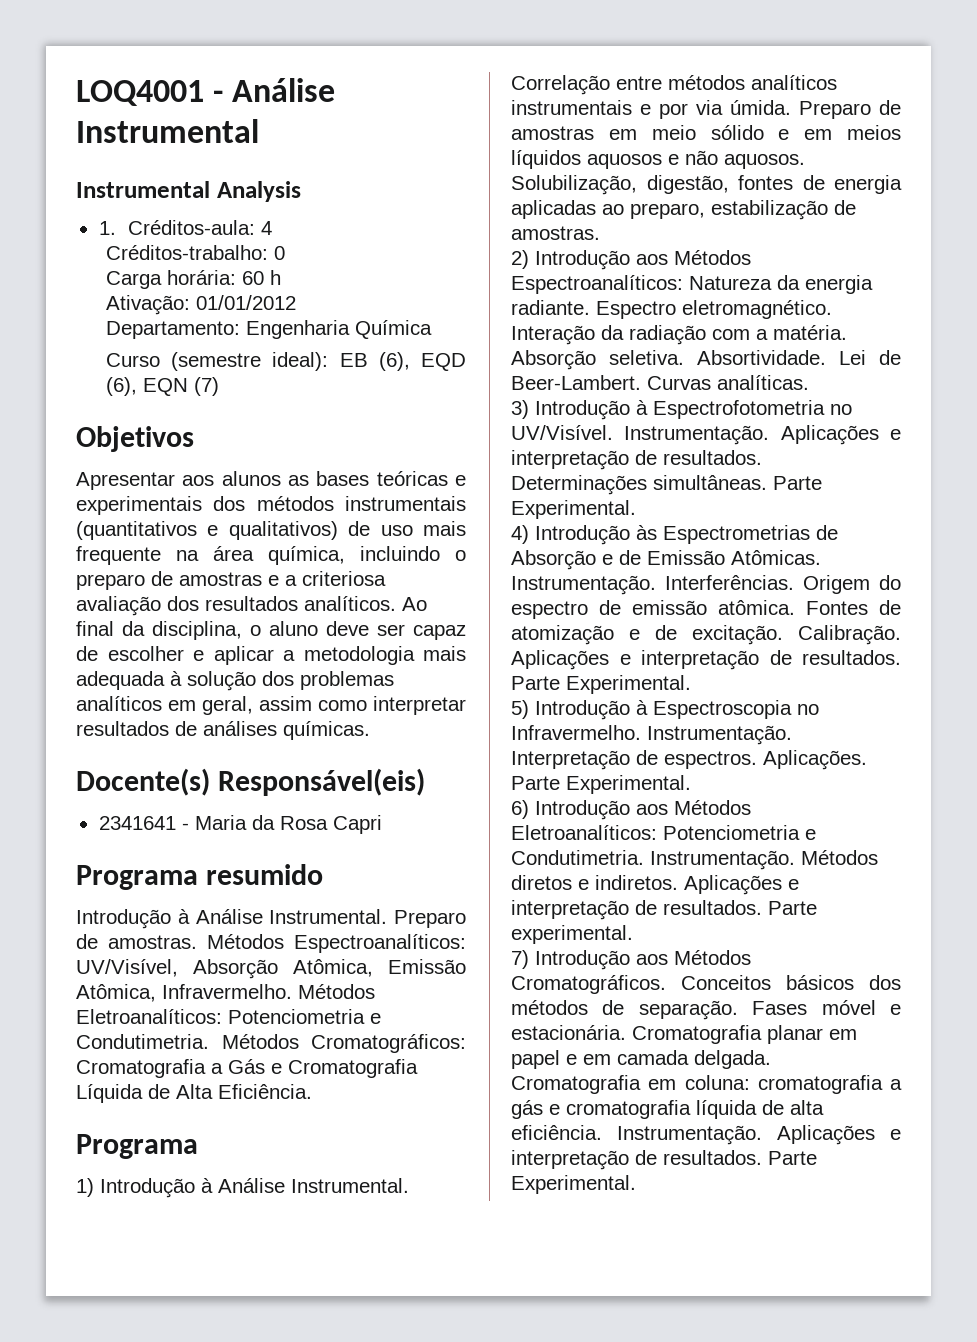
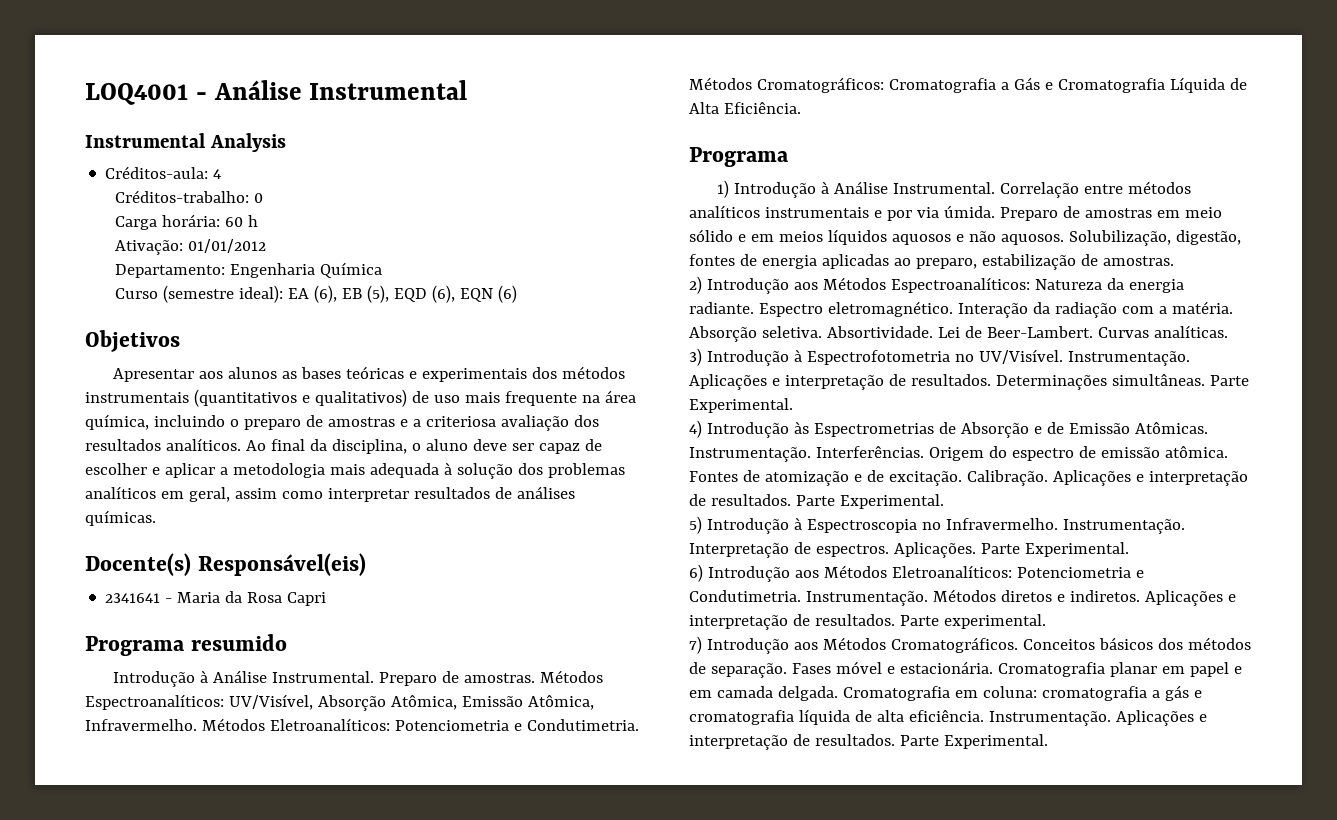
[98,221,116,235] 1. -> (286, 142) none
[339,352,410,371] EB (6), -> [287,285,389,303] EA (6), EB (5),
[193,377,219,396] (7) -> [497,285,517,303] (6)

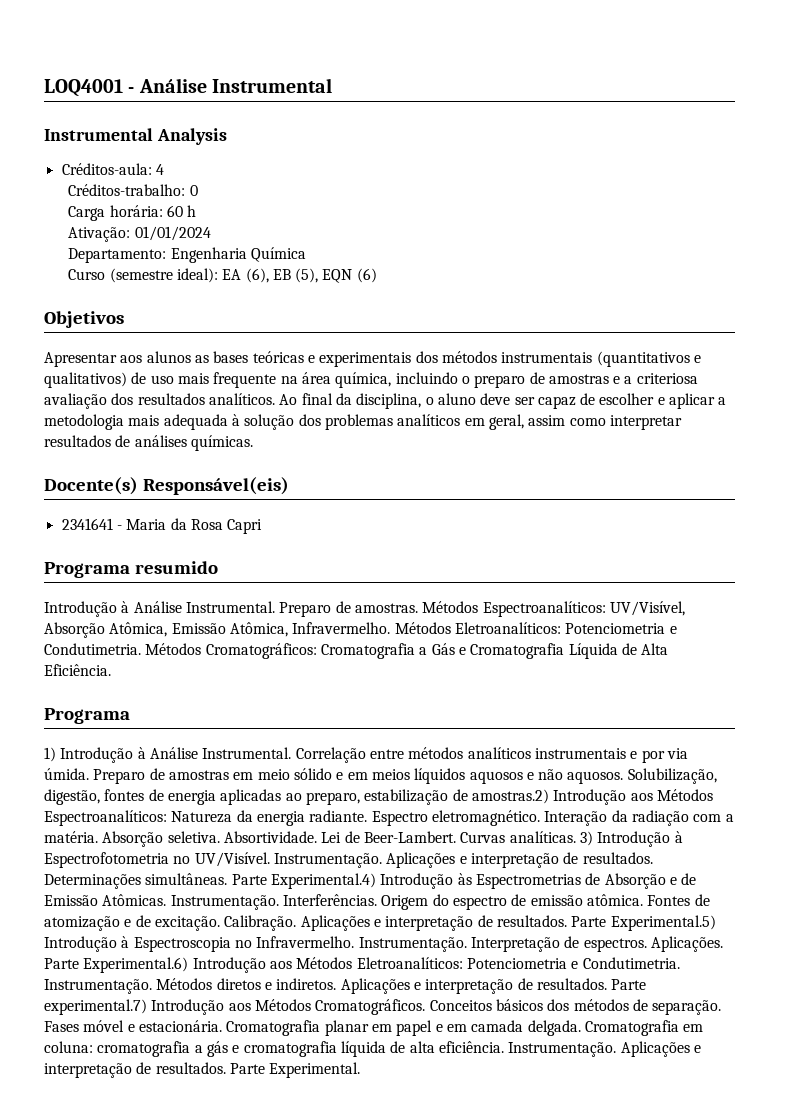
[187,239,266,253] 01/01/2012 -> [134,226,211,241] 01/01/2024
[393,285,455,303] EQD (6), -> (319, 275) none
[1102,256,1174,266] [689,276,702,294] amostras. // 2) -> [471,789,549,804] amostras.2)
(1228, 331) // -> (576, 837) none
[689,398,793,413] [689,420,702,438] Experimental. // 4) -> [270,873,376,889] Experimental.4)
[839,494,944,509] [689,516,702,534] Experimental. // 5) -> [610,915,716,931] Experimental.5)
[1024,542,1129,557] [689,564,703,582] Experimental. // 6) -> [83,957,189,973] Experimental.6)
[943,614,1046,629] [689,636,702,654] experimental. // 7) -> [44,999,147,1015] experimental.7)

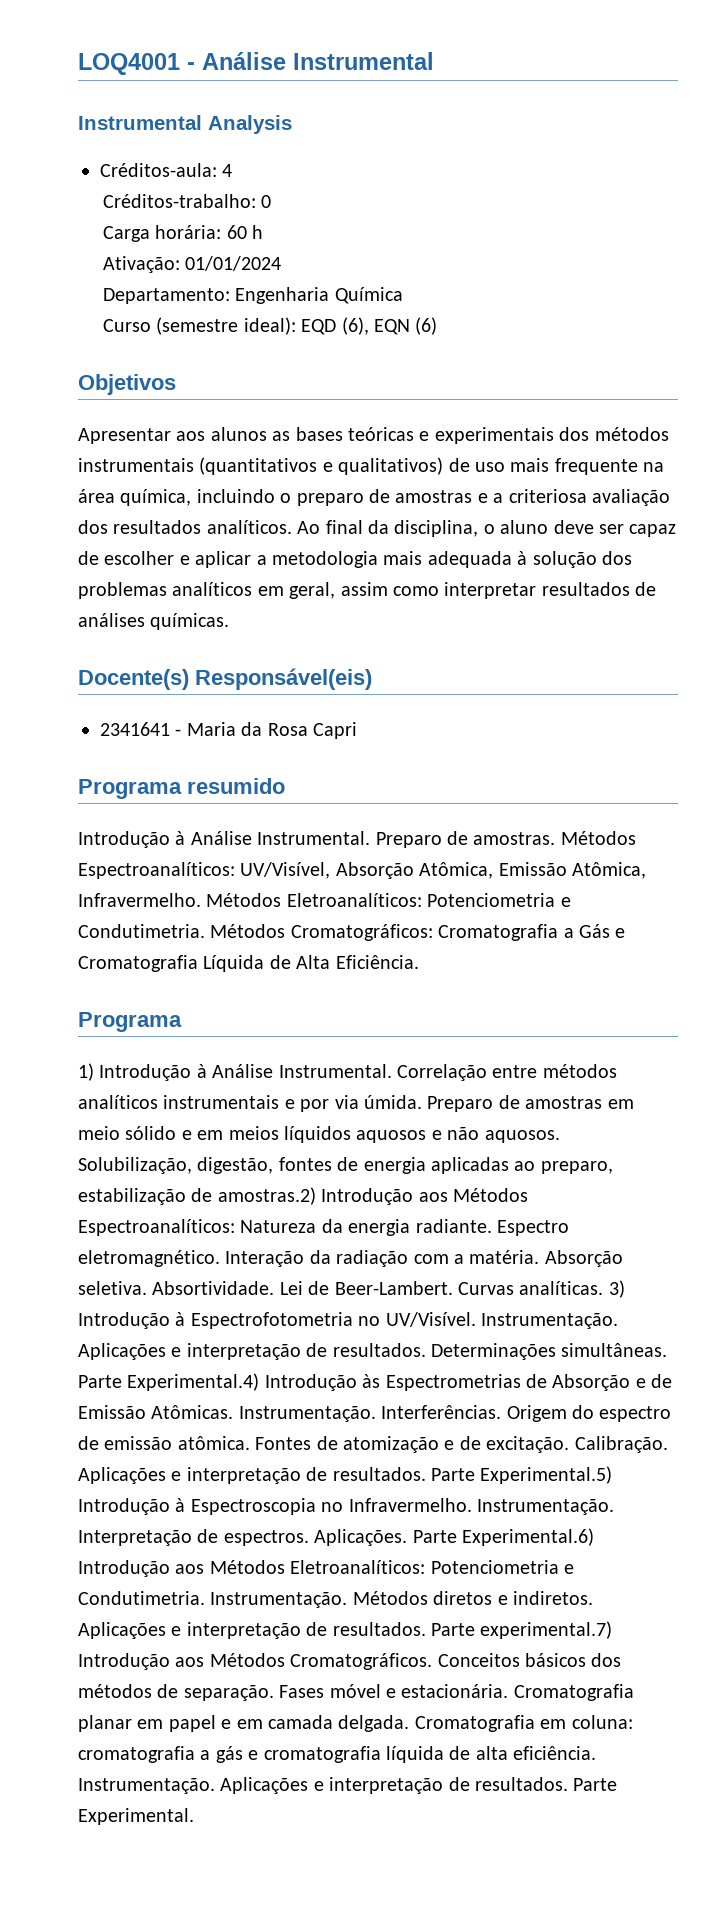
[222,268,319,283] EA (6), EB (5), -> [301,317,369,335] EQD (6),

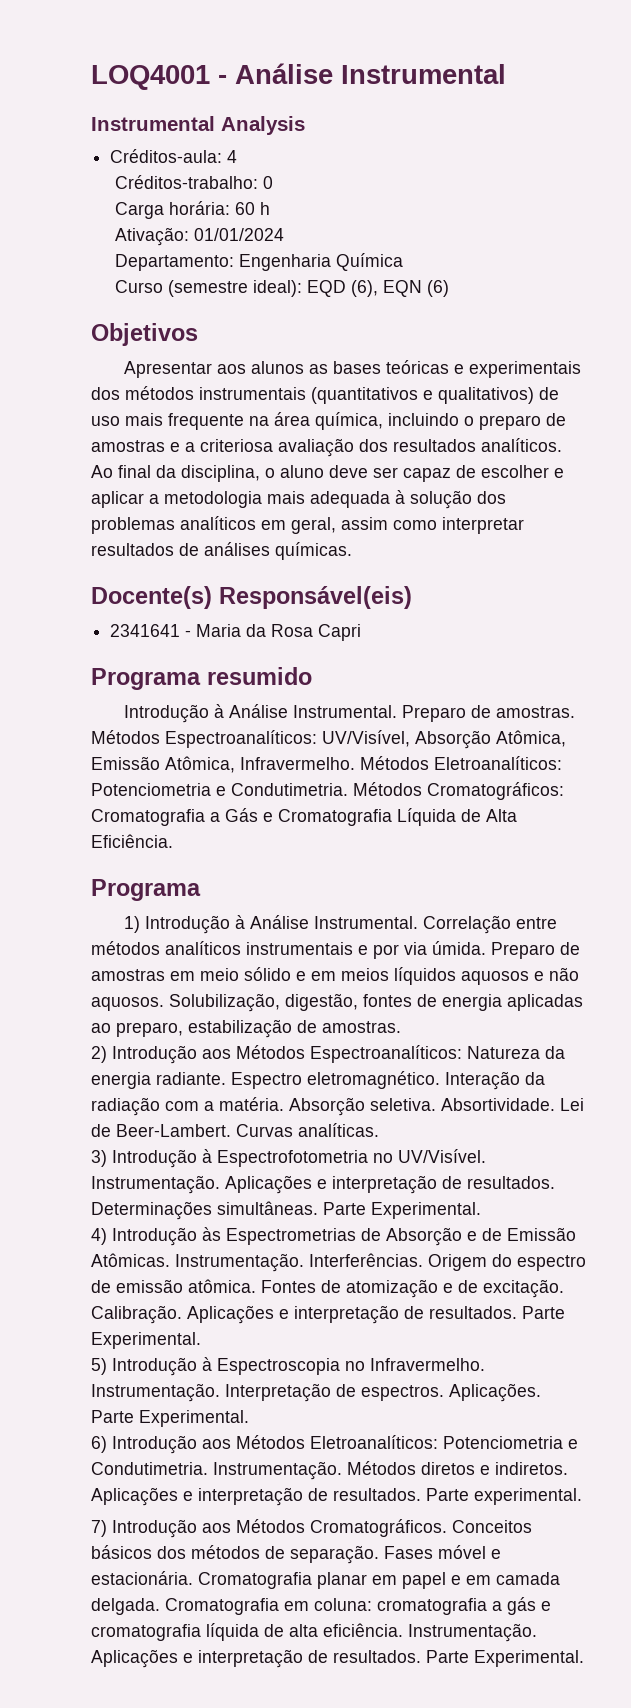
[217,1187,316,1205] amostras.2) -> [322,1021,401,1033] [91,1046,107,1063] amostras. // 2)
(604, 1288) none -> (379, 1130) //
[127,1373,260,1391] Experimental.4) -> [371,1202,481,1219] [91,1228,107,1245] Experimental. // 4)
[480,1466,613,1484] Experimental.5) -> [91,1332,201,1349] [91,1358,107,1375] Experimental. // 5)
[462,1528,594,1546] Experimental.6) -> [139,1410,249,1427] [91,1436,107,1453] Experimental. // 6)
[480,1621,613,1639] experimental.7) -> [474,1488,582,1505] [91,1520,107,1537] experimental. // 7)

